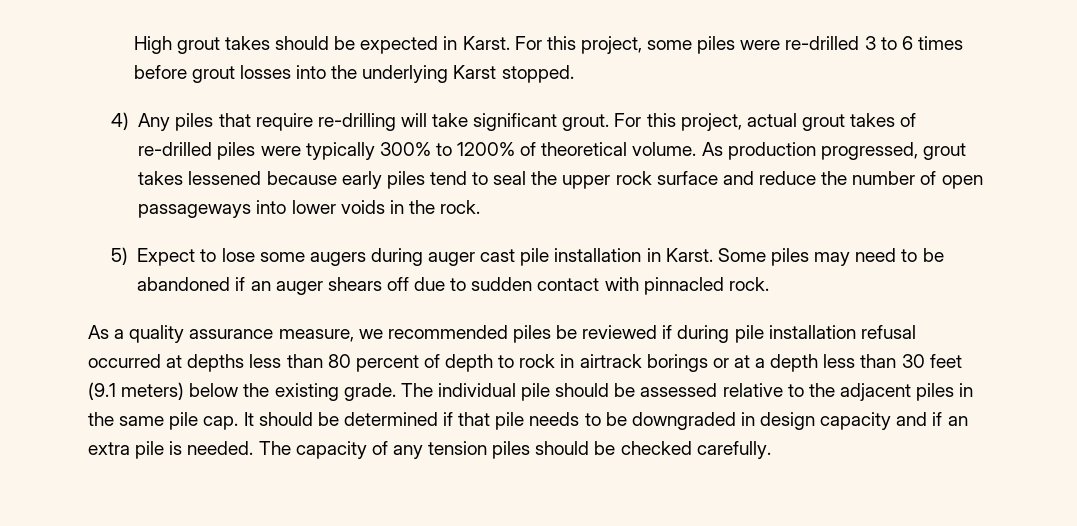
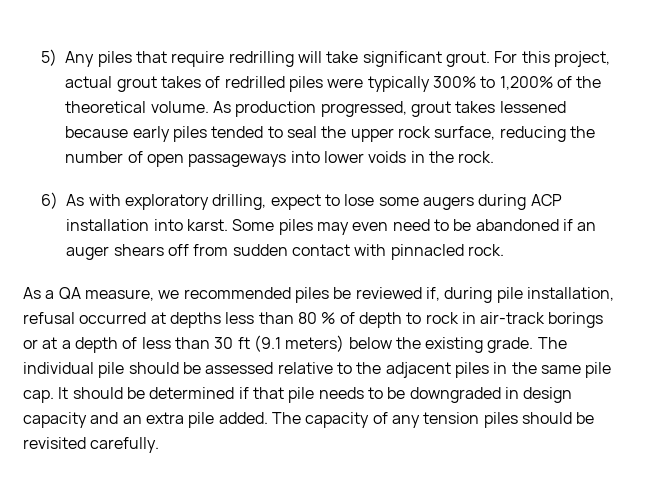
[133,36,963,54] [133,65,574,83] [110,112,129,130] High grout takes should be expected in Karst. For this project, some piles were re-drilled 3 to 6 times before grout losses into the underlying Karst stopped. // 4) -> [41,49,58,66] 5)
[317,113,396,131] re-drilling -> [228,51,294,67] redrilling
[138,142,213,156] re-drilled -> [224,76,285,88] redrilled
[457,142,537,156] 1200% of -> [499,76,602,90] 1,200% of the
[429,171,467,185] tend -> [211,126,264,138] tended
[656,171,817,185] surface and reduce -> [434,126,566,142] surface, reducing
[110,247,196,266] 5) Expect -> [41,192,321,210] 6) As with exploratory drilling, expect
[428,248,713,266] auger cast pile installation in Karst. -> [530,194,562,206] [66,219,229,231] ACP installation into karst.
(851, 259) none -> [352,222,389,231] even
[414,277,467,291] due to -> [193,244,229,256] from
[129,325,274,343] quality assurance -> [58,287,81,300] QA
[662,325,673,339] if -> [425,287,440,301] if,
[768,325,856,339] installation -> [526,287,614,301] installation,
[355,355,419,372] percent -> [321,312,336,324] %
[579,354,642,368] airtrack -> [480,312,546,324] air-track
(819, 363) none -> [122,337,138,349] of
[929,354,962,368] feet -> [237,337,250,349] ft
[932,412,943,426] if -> (119, 418) none
[169,441,254,455] is needed. -> [218,412,268,424] added.
[620,441,692,455] checked -> [23,437,86,449] revisited

